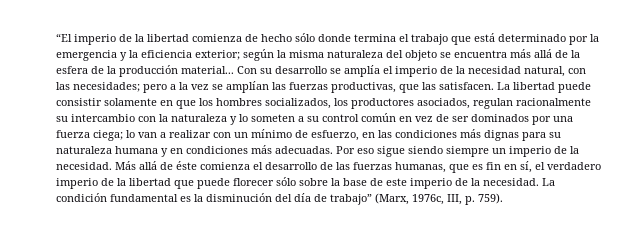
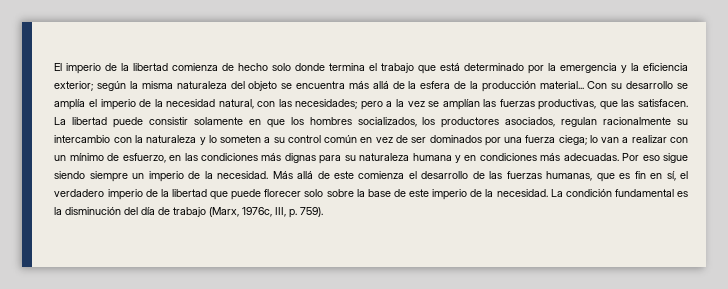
[56,33,73,42] “El -> [54,63,63,71] El
[295,33,316,42] sólo -> [272,63,292,71] solo
[176,161,198,170] éste -> [334,171,355,179] este
[276,177,297,186] sólo -> [304,189,324,197] solo
[330,194,373,205] trabajo” -> [173,207,207,217] trabajo

